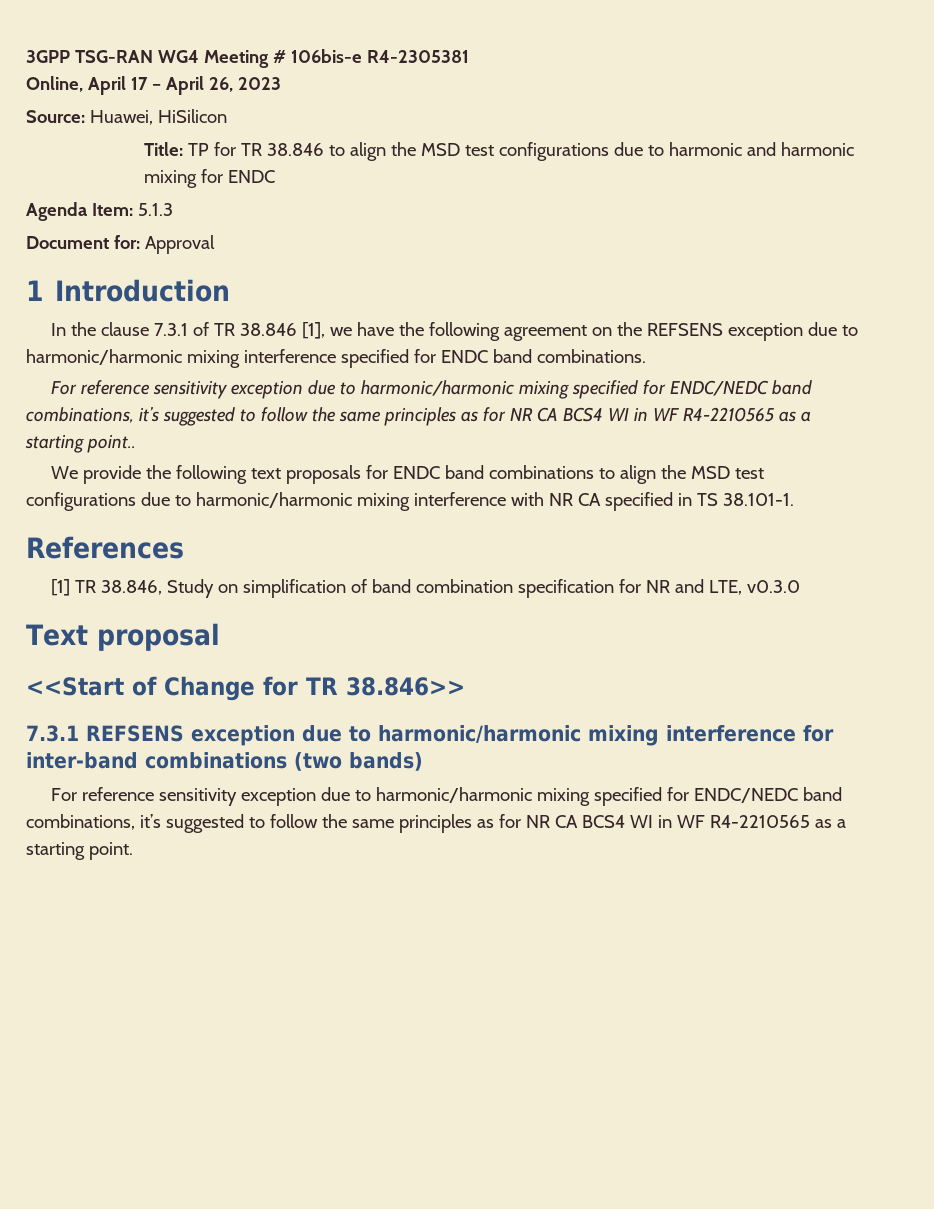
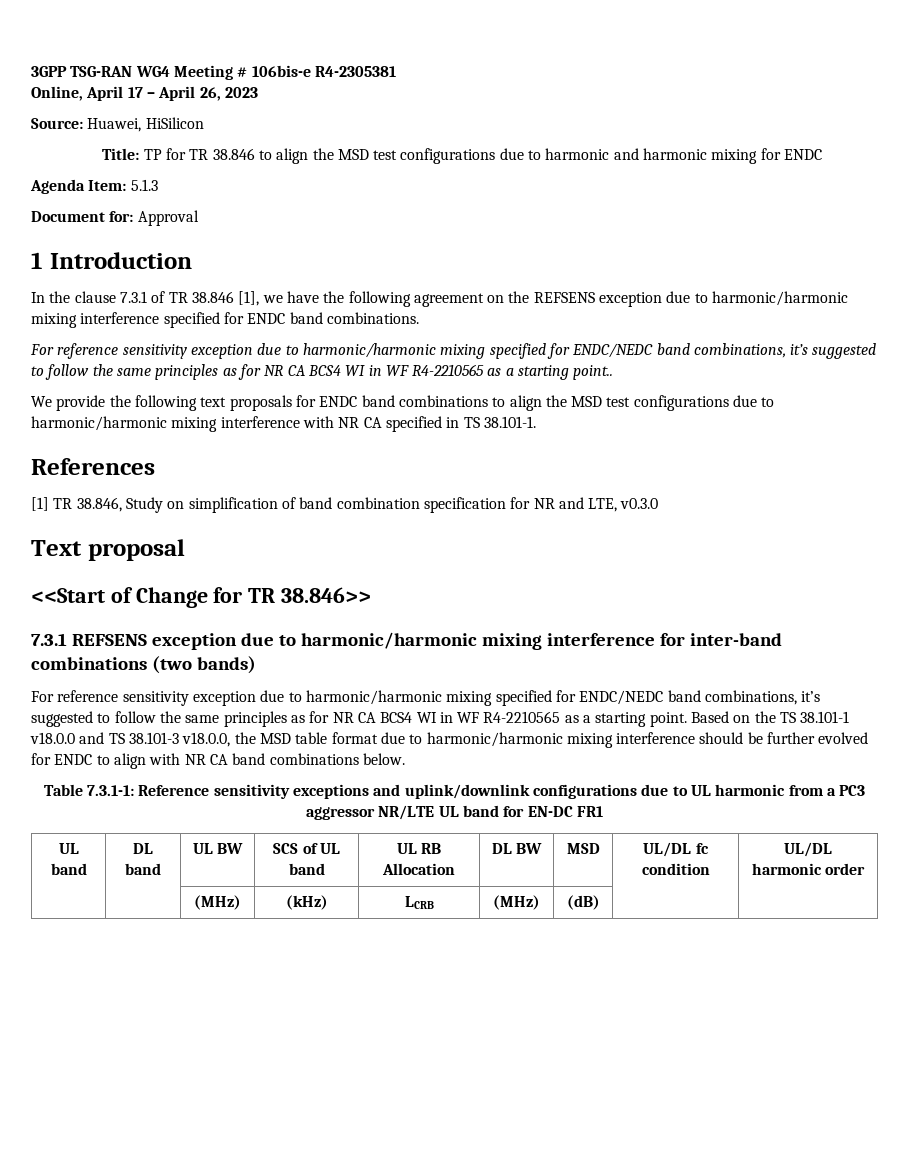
(133, 851) none -> [691,711,850,723] [30,732,869,748] [31,753,405,769] [43,784,866,799] [306,805,603,820] [58,843,79,854] [50,863,87,875] [133,843,153,854] [125,863,161,875] [192,843,244,854] [273,843,340,854] [288,863,325,875] [396,843,442,854] [382,863,455,875] [491,843,543,854] [566,843,600,854] [643,842,709,857] [641,863,710,875] [784,842,832,857] [751,863,866,875] [194,895,241,910] [285,895,328,910] [404,896,434,909] [493,895,540,910] [566,895,600,910] Based on the TS 38.101-1 v18.0.0 and TS 38.101-3 v18.0.0, the MSD table format due to harmonic/harmonic mixing interference should be further evolved for ENDC to align with NR CA band combinations below. // Table 7.3.1-1: Reference sensitivity exceptions and uplink/downlink configurations due to UL harmonic from a PC3 aggressor NR/LTE UL band for EN-DC FR1 // UL band | DL band | UL BW | SCS of UL band | UL RB Allocation | DL BW | MSD | UL/DL fc condition | UL/DL harmonic order // | | (MHz) | (kHz) | LCRB | (MHz) | (dB) | |

